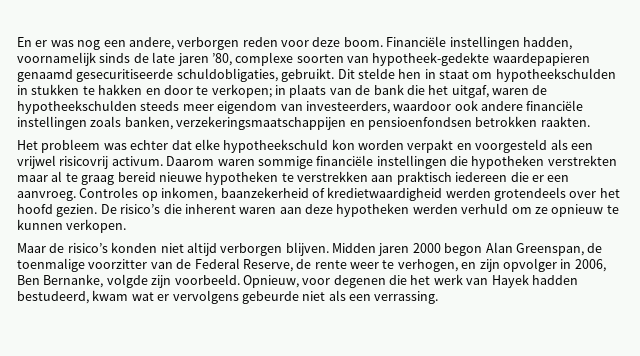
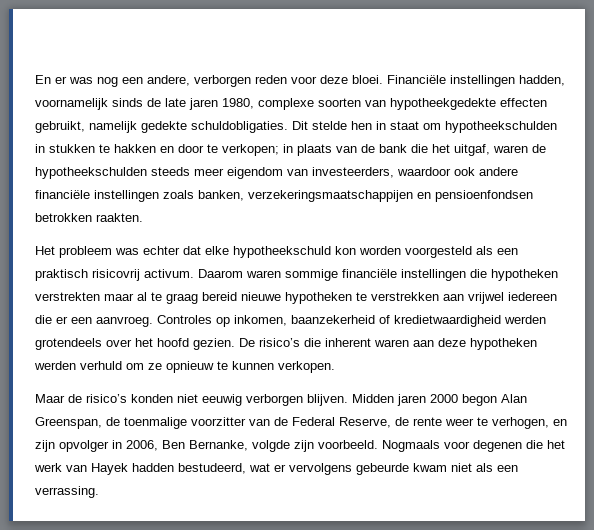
[343,37,383,47] boom. -> [352,75,383,84] bloei.
[211,53,232,66] ’80, -> [222,98,254,109] 1980,
[372,52,590,66] [17,68,335,82] hypotheek-gedekte waardepapieren genaamd gesecuritiseerde schuldobligaties, gebruikt. -> [390,98,547,110] [35,121,288,133] hypotheekgedekte effecten gebruikt, namelijk gedekte schuldobligaties.
[407,139,472,153] verpakt en -> (401, 250) none
[17,155,56,169] vrijwel -> [35,269,88,281] praktisch
[396,171,452,185] praktisch -> [468,292,504,304] vrijwel
[186,242,217,256] altijd -> [202,394,242,406] eeuwig
[242,275,299,288] Opnieuw, -> [382,440,440,452] Nogmaals
[92,290,129,301] kwam -> (246, 468) none
(299, 297) none -> [413,463,447,472] kwam

